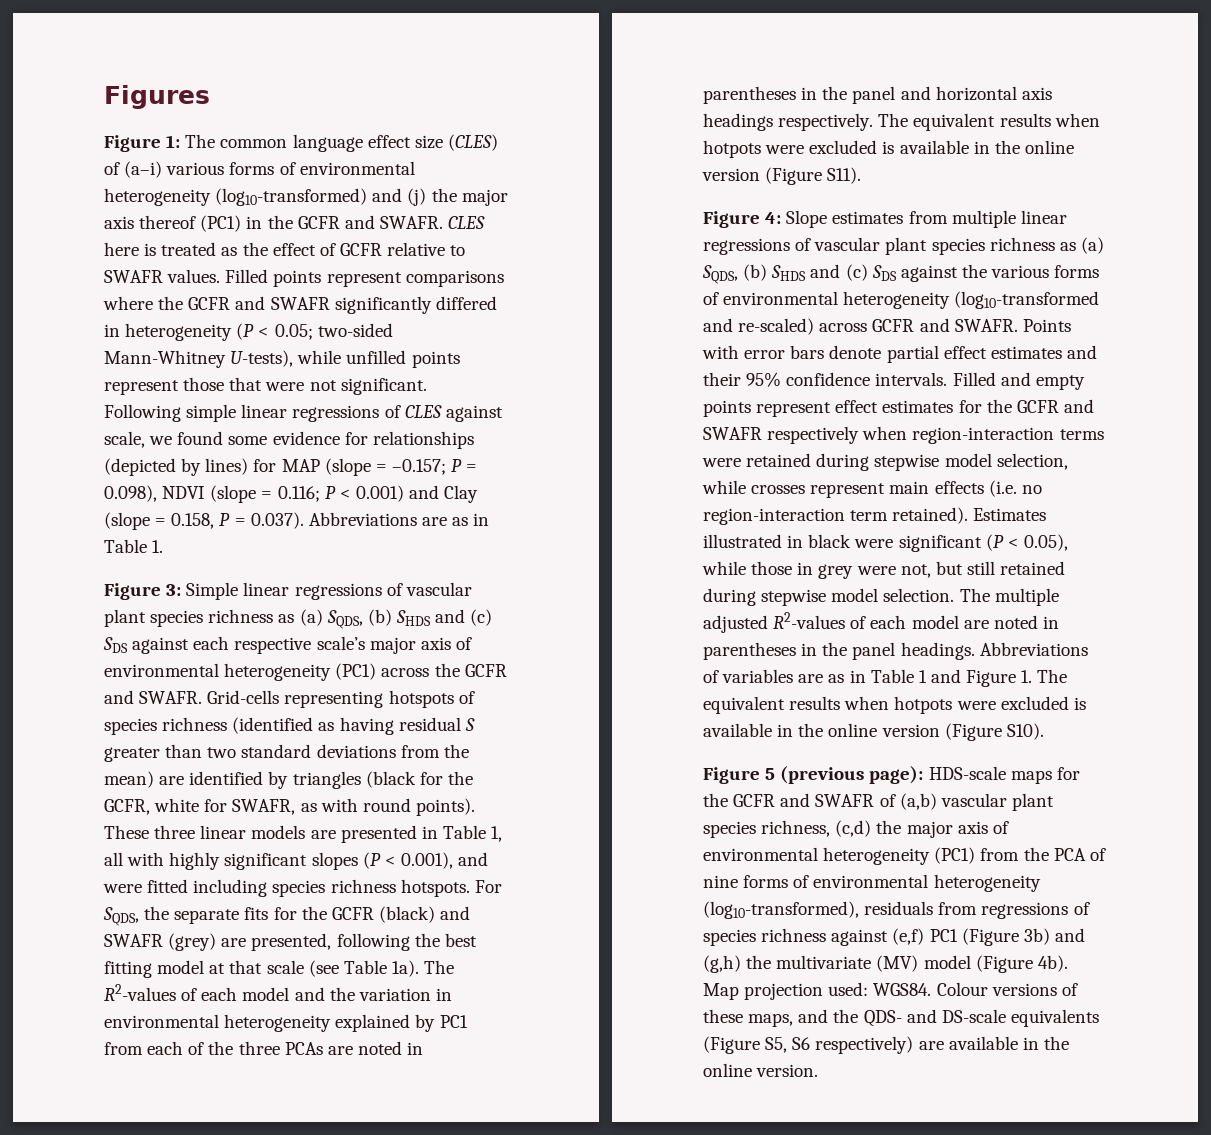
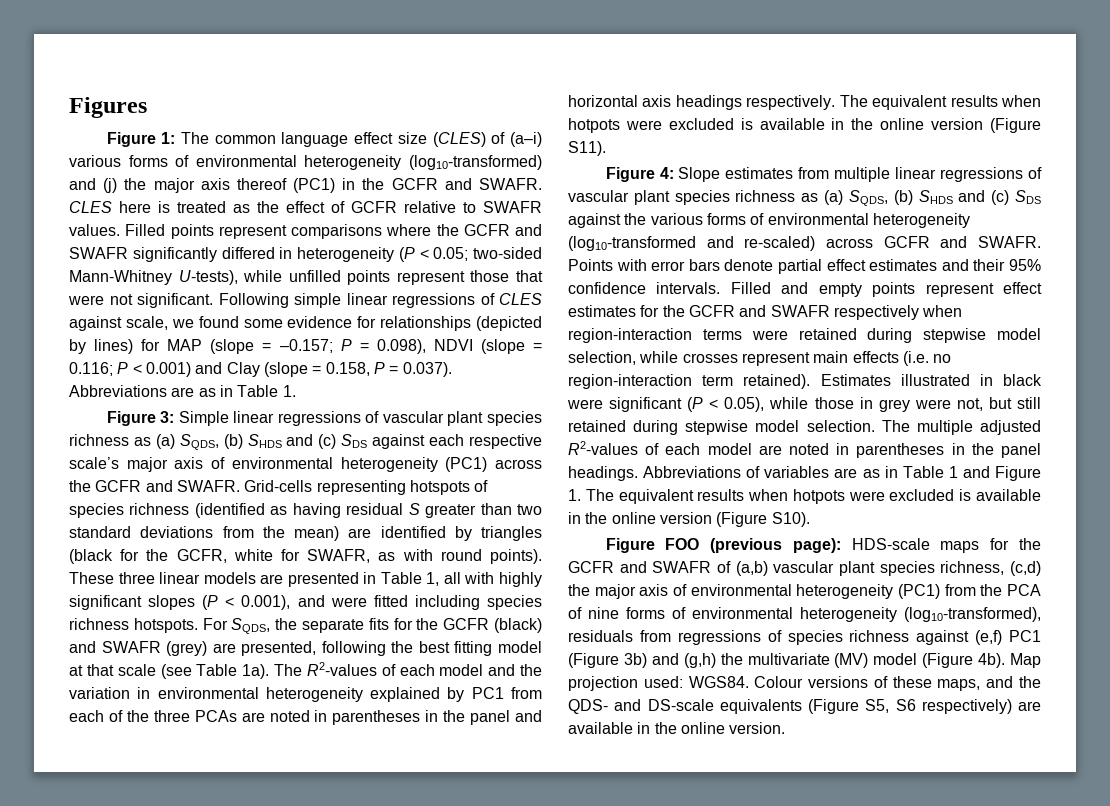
[765,768,776,780] 5 -> [665,538,700,550] FOO

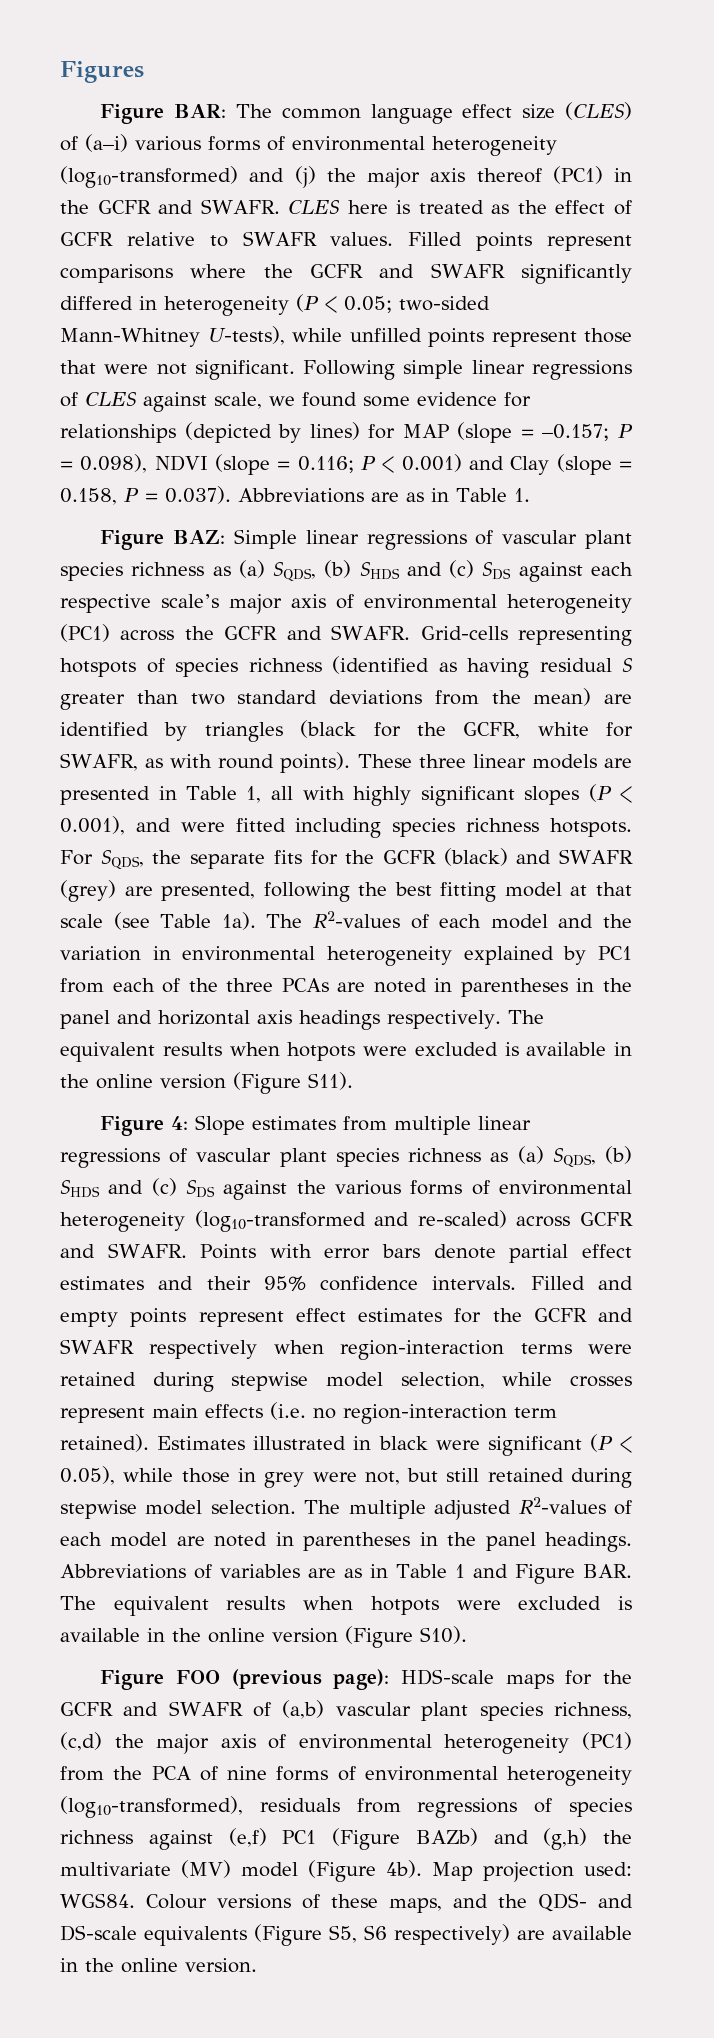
[161,132,176,144] 1: -> [173,104,226,118] BAR:
[160,411,175,423] 3: -> [172,530,225,544] BAZ:
[568,489,581,501] 1. -> [582,1564,632,1578] BAR.
[623,653,647,668] 3b) -> [415,1828,478,1846] BAZb)

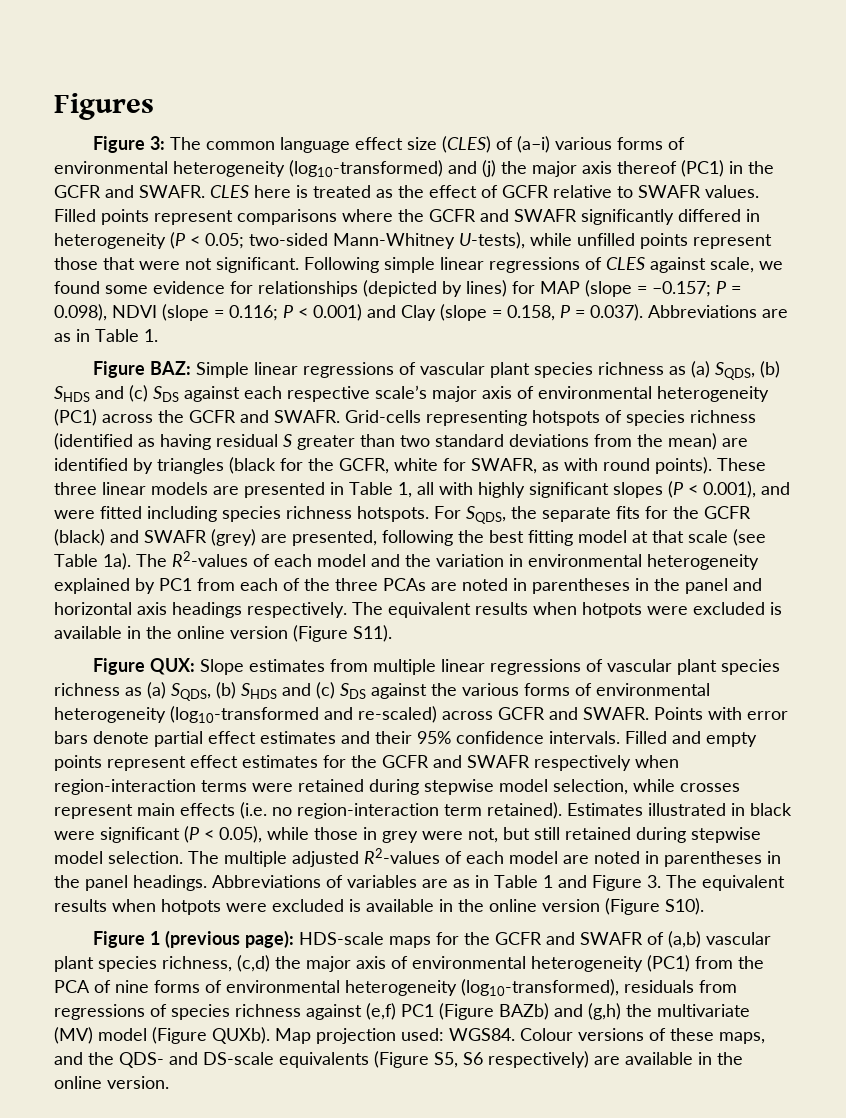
[173,104,226,118] BAR: -> [149,136,165,150] 3:
[171,1116,189,1130] 4: -> [149,658,195,675] QUX:
[582,1564,632,1578] BAR. -> [647,875,661,888] 3.
[175,1670,220,1684] FOO -> [149,931,160,945] 1
[386,1860,422,1878] 4b). -> [212,1027,270,1044] QUXb).

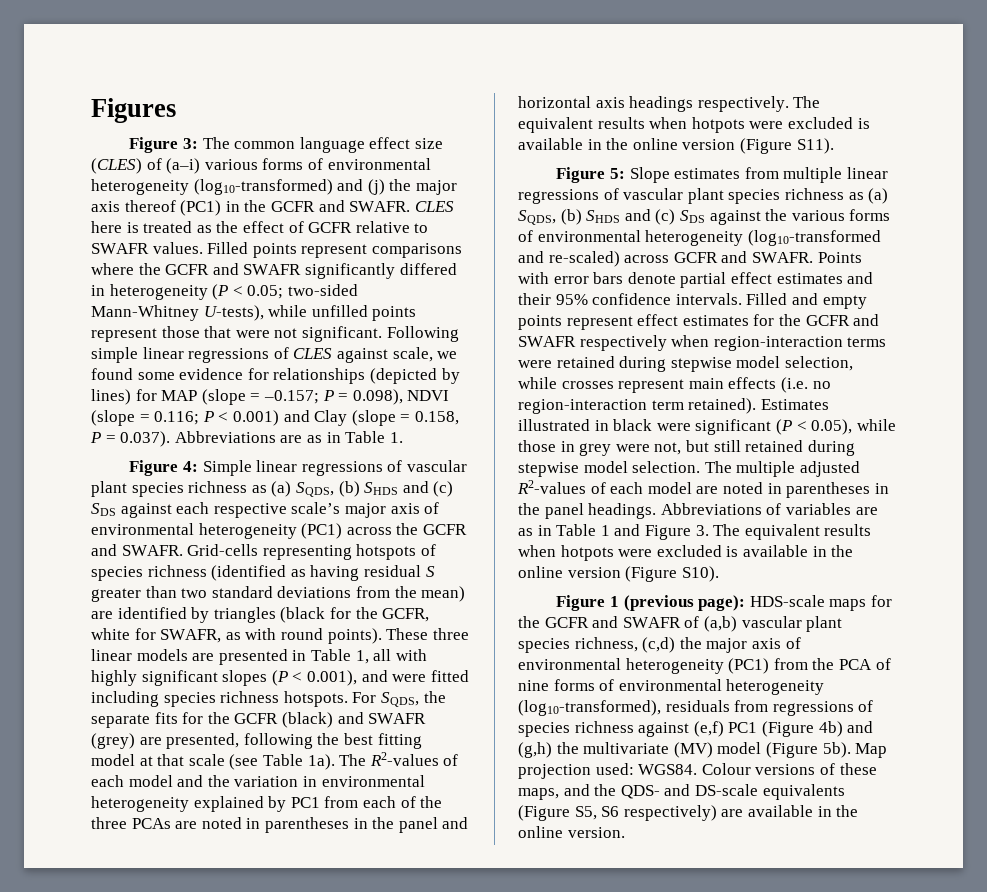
[149,361,191,375] BAZ: -> [182,461,198,472] 4:
[149,658,195,675] QUX: -> [609,168,625,179] 5:
[499,1003,549,1020] BAZb) -> [818,721,843,737] 4b)
[212,1027,270,1044] QUXb). -> [822,742,851,758] 5b).

